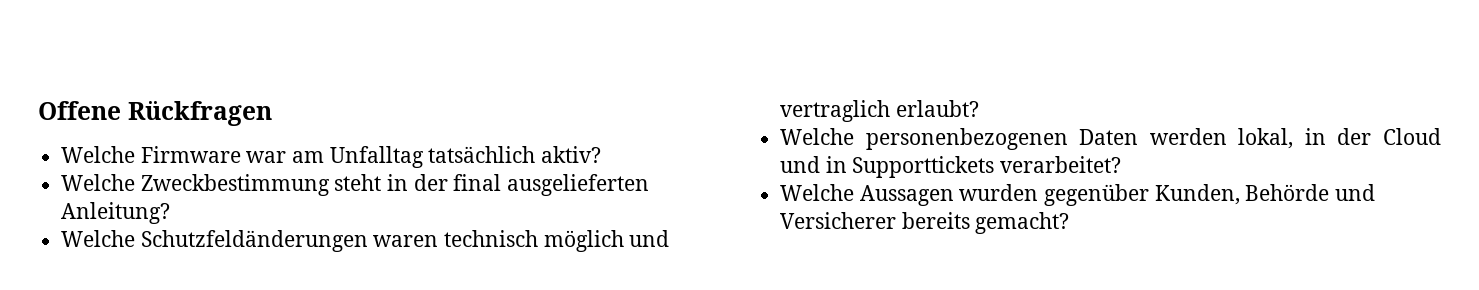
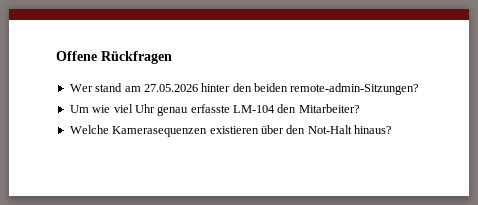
[61,146,602,168] [61,174,650,196] [61,202,171,224] [61,230,670,252] [780,100,979,122] [780,128,1441,150] [780,156,1122,178] [780,184,1376,206] [780,212,1070,234] Welche Firmware war am Unfalltag tatsächlich aktiv? // Welche Zweckbestimmung steht in der final ausgelieferten Anleitung? // Welche Schutzfeldänderungen waren technisch möglich und vertraglich erlaubt? // Welche personenbezogenen Daten werden lokal, in der Cloud und in Supporttickets verarbeitet? // Welche Aussagen wurden gegenüber Kunden, Behörde und Versicherer bereits gemacht? -> [69,83,420,95] [69,104,360,116] [69,125,392,137] Wer stand am 27.05.2026 hinter den beiden remote-admin-Sitzungen? // Um wie viel Uhr genau erfasste LM-104 den Mitarbeiter? // Welche Kamerasequenzen existieren über den Not-Halt hinaus?

